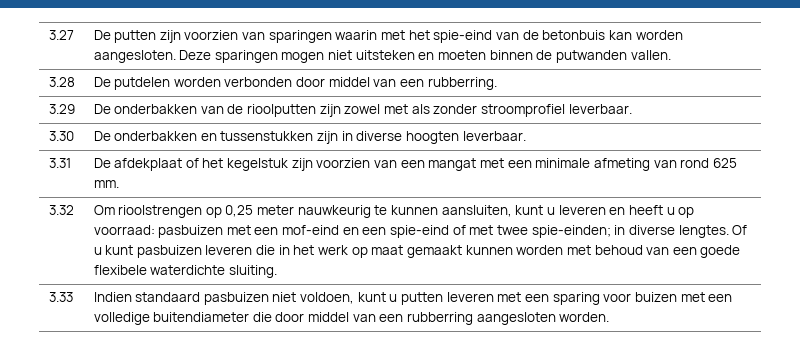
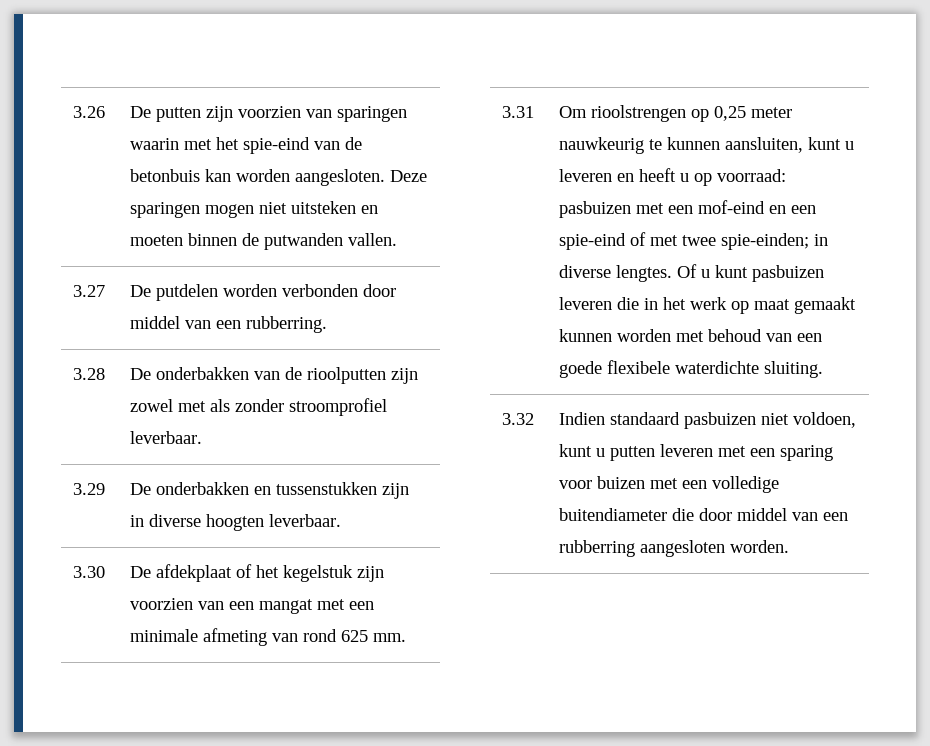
[48,30,74,40] 3.27 -> [73,106,106,118] 3.26
[48,77,75,87] 3.28 -> [73,285,106,297] 3.27
[48,104,75,114] 3.29 -> [73,368,106,380] 3.28
[48,131,74,141] 3.30 -> [73,483,106,495] 3.29
[48,158,71,168] 3.31 -> [73,566,106,578] 3.30
[48,205,74,215] 3.32 -> [502,106,535,118] 3.31
[48,292,73,302] 3.33 -> [502,413,535,425] 3.32

